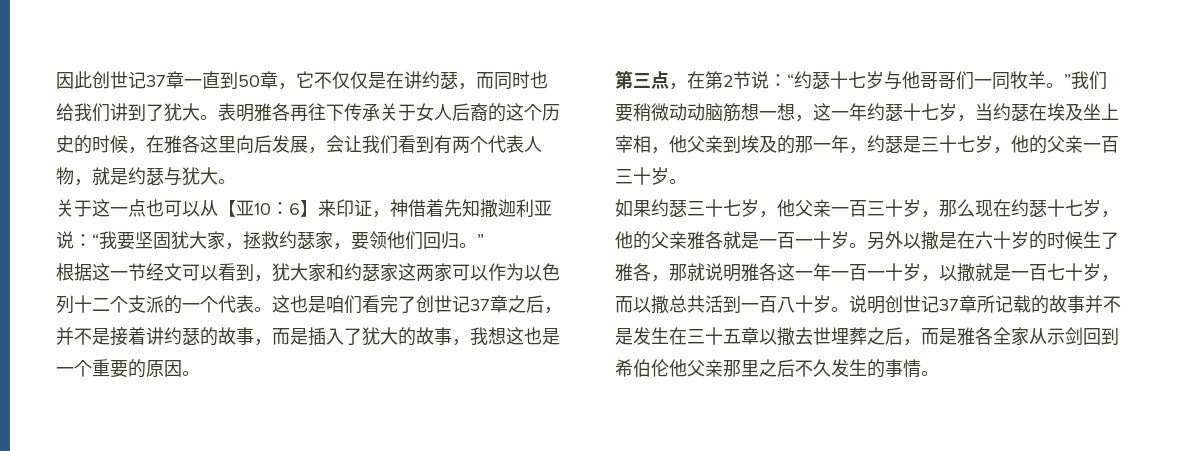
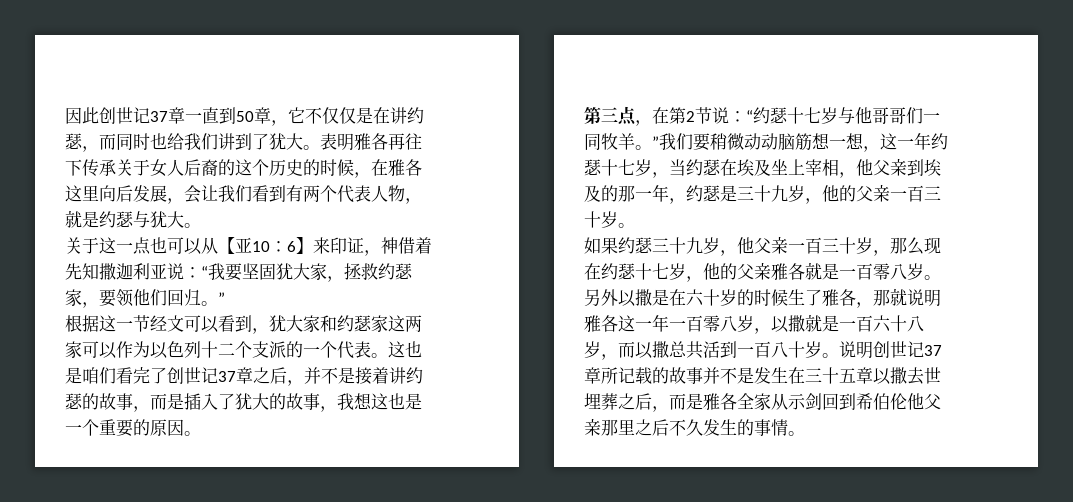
[957,135,975,152] 七 -> [771,185,788,202] 九
[723,199,741,216] 七 -> [686,237,703,254] 九
[795,231,831,249] 一十 -> [873,263,907,280] 零八
[867,263,903,281] 一十 -> [703,315,737,332] 零八
[1047,263,1083,281] 七十 -> [873,315,924,332] 六十八

